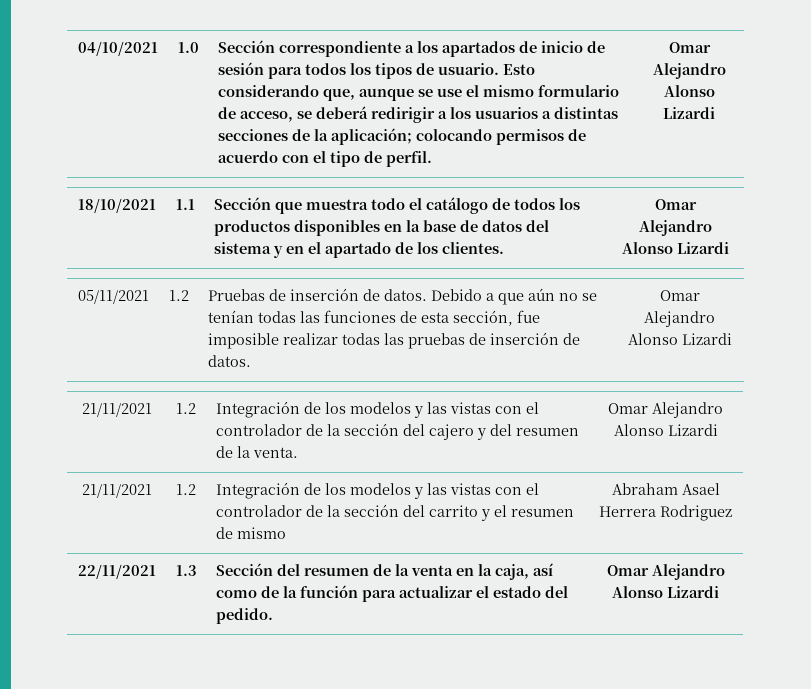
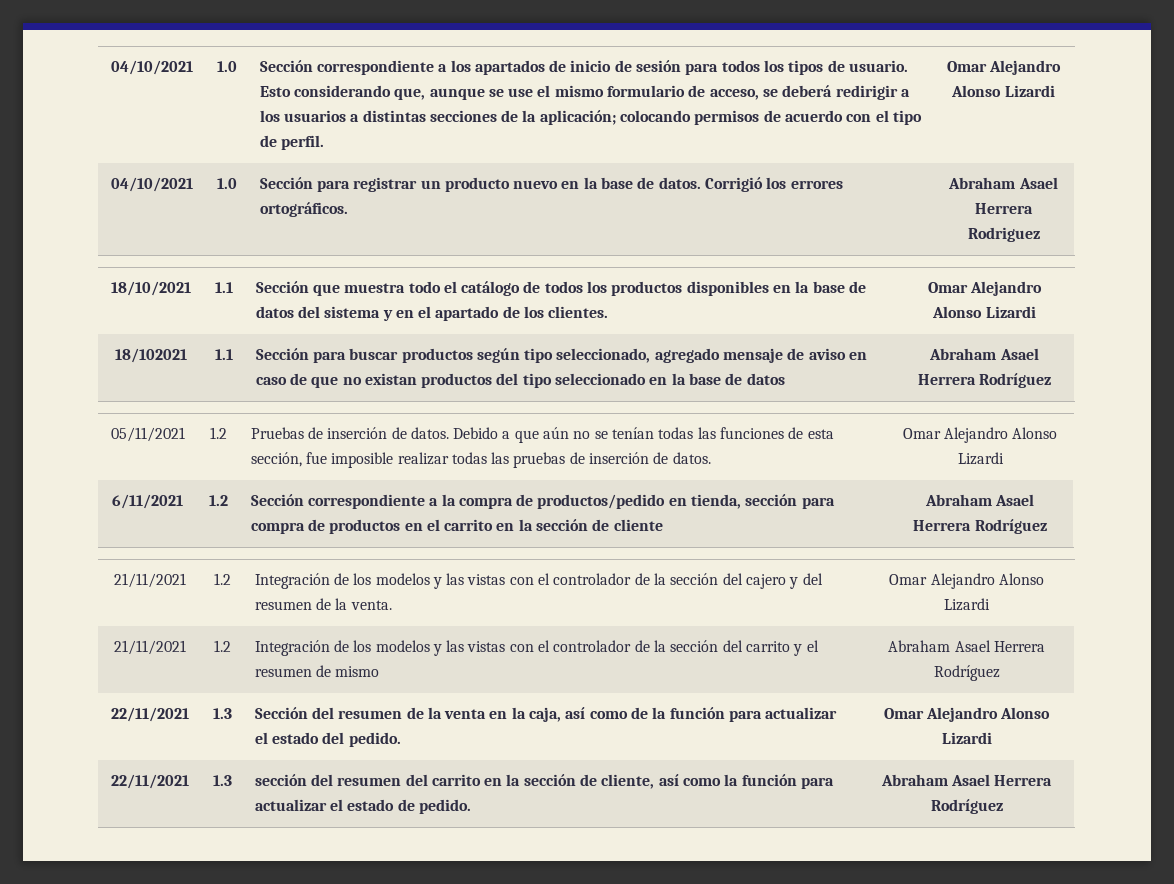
(715, 113) none -> [110,177,193,192] [216,178,237,189] [259,177,843,192] [259,202,348,217] [948,177,1058,189] [974,203,1033,214] [967,227,1040,242] // 04/10/2021 | 1.0 | Sección para registrar un producto nuevo en la base de datos. Corrigió los errores ortográficos. | Abraham Asael Herrera Rodriguez
(729, 248) none -> [114,348,187,363] [214,349,233,360] [255,348,868,363] [255,373,785,388] [929,348,1039,360] [917,373,1052,388] // 18/102021 | 1.1 | Sección para buscar productos según tipo seleccionado, agregado mensaje de aviso en caso de que no existan productos del tipo seleccionado en la base de datos | Abraham Asael Herrera Rodríguez
(732, 339) none -> [112,494,183,509] [208,495,228,506] [250,494,835,509] [250,519,663,534] [924,494,1035,506] [913,519,1047,534] // 6/11/2021 | 1.2 | Sección correspondiente a la compra de productos/pedido en tienda, sección para compra de productos en el carrito en la sección de cliente | Abraham Asael Herrera Rodríguez
[660,505,732,521] Rodriguez -> [933,665,1000,681] Rodríguez
(719, 592) none -> [110,774,189,789] [212,775,232,786] [254,774,835,789] [254,799,471,814] [880,774,1053,786] [930,799,1003,814] // 22/11/2021 | 1.3 | sección del resumen del carrito en la sección de cliente, así como la función para actualizar el estado de pedido. | Abraham Asael Herrera Rodríguez

